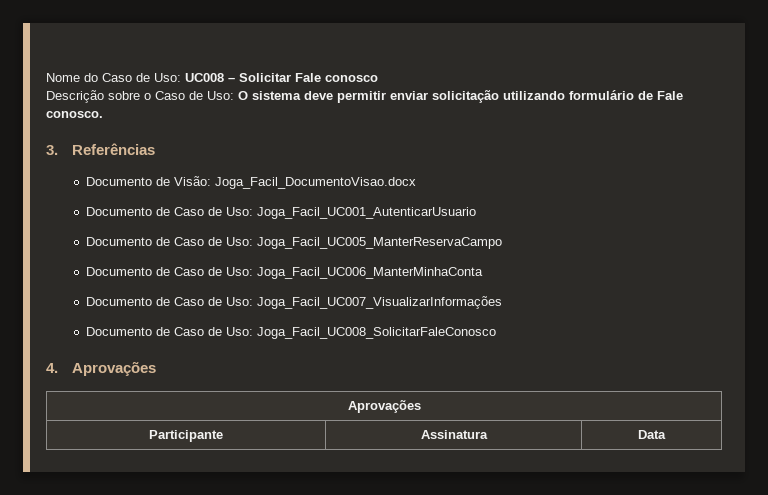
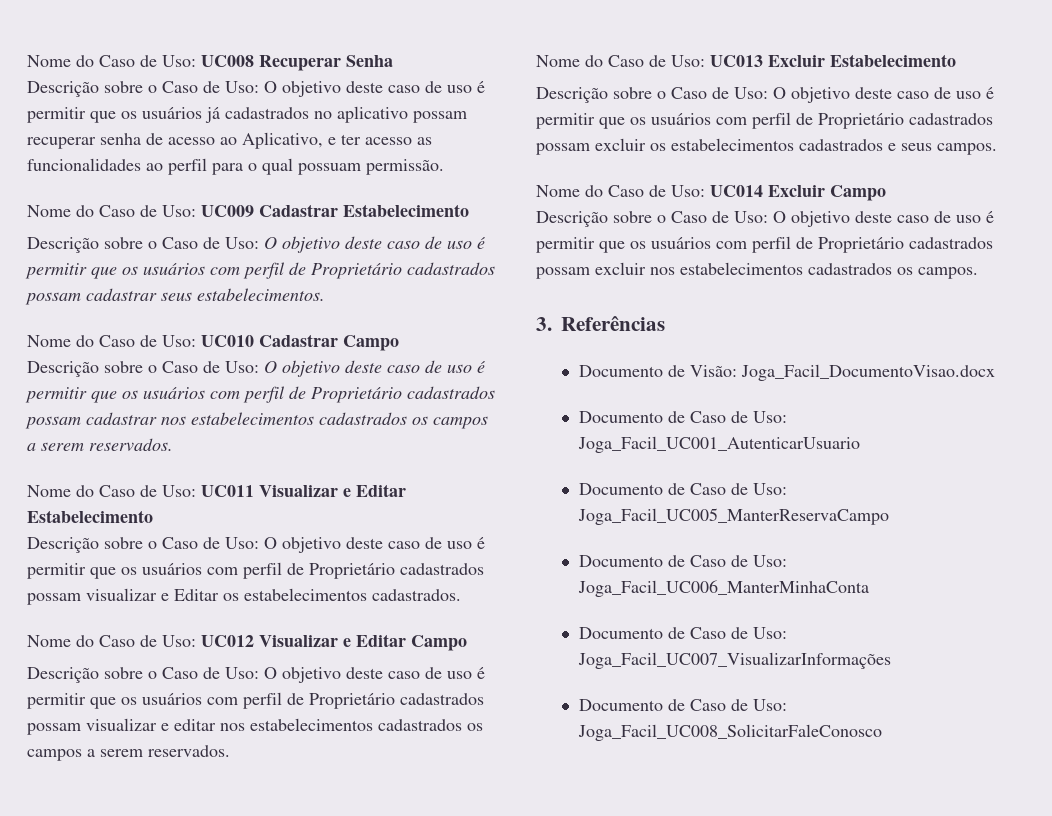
[228,73,378,82] [46,90,683,103] [46,111,103,118] – Solicitar Fale conosco // Descrição sobre o Caso de Uso: O sistema deve permitir enviar solicitação utilizando formulário de Fale conosco. -> [259,55,393,71] [27,81,485,97] [27,106,467,123] [27,132,432,149] [27,158,444,175] [27,204,469,217] [27,236,485,253] [25,262,495,279] [25,288,325,305] [27,334,399,351] [27,360,485,377] [25,386,495,403] [25,412,488,429] [27,438,173,451] [27,484,406,497] [27,510,153,523] [27,537,485,553] [27,562,484,579] [27,588,461,605] [27,634,467,651] [27,667,485,683] [27,692,484,709] [27,718,483,735] [27,745,230,761] [536,54,956,67] [536,87,994,103] [536,112,993,129] [536,138,997,155] [536,185,886,201] [536,211,994,227] [536,236,993,253] [536,262,978,279] Recuperar Senha // Descrição sobre o Caso de Uso: O objetivo deste caso de uso é permitir que os usuários já cadastrados no aplicativo possam recuperar senha de acesso ao Aplicativo, e ter acesso as funcionalidades ao perfil para o qual possuam permissão. // Nome do Caso de Uso: UC009 Cadastrar Estabelecimento // Descrição sobre o Caso de Uso: O objetivo deste caso de uso é permitir que os usuários com perfil de Proprietário cadastrados possam cadastrar seus estabelecimentos. // Nome do Caso de Uso: UC010 Cadastrar Campo // Descrição sobre o Caso de Uso: O objetivo deste caso de uso é permitir que os usuários com perfil de Proprietário cadastrados possam cadastrar nos estabelecimentos cadastrados os campos a serem reservados. // Nome do Caso de Uso: UC011 Visualizar e Editar Estabelecimento // Descrição sobre o Caso de Uso: O objetivo deste caso de uso é permitir que os usuários com perfil de Proprietário cadastrados possam visualizar e Editar os estabelecimentos cadastrados. // Nome do Caso de Uso: UC012 Visualizar e Editar Campo // Descrição sobre o Caso de Uso: O objetivo deste caso de uso é permitir que os usuários com perfil de Proprietário cadastrados possam visualizar e editar nos estabelecimentos cadastrados os campos a serem reservados. // Nome do Caso de Uso: UC013 Excluir Estabelecimento // Descrição sobre o Caso de Uso: O objetivo deste caso de uso é permitir que os usuários com perfil de Proprietário cadastrados possam excluir os estabelecimentos cadastrados e seus campos. // Nome do Caso de Uso: UC014 Excluir Campo // Descrição sobre o Caso de Uso: O objetivo deste caso de uso é permitir que os usuários com perfil de Proprietário cadastrados possam excluir nos estabelecimentos cadastrados os campos.
[46,361,156,376] [347,400,421,413] [149,430,223,442] [420,430,488,439] [638,430,666,439] // 4. Aprovações // Aprovações // Participante | Assinatura | Data -> (882, 732) none

